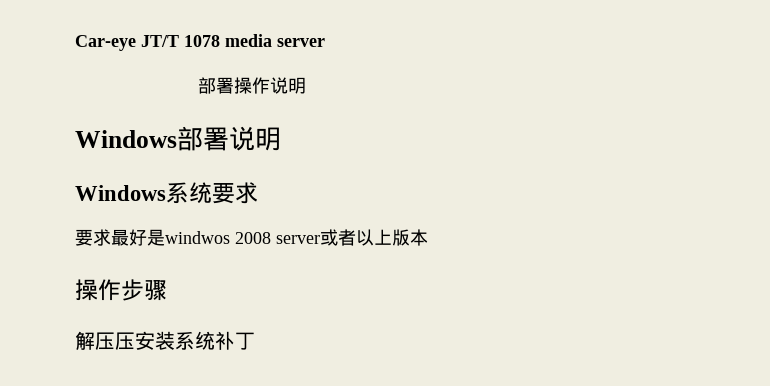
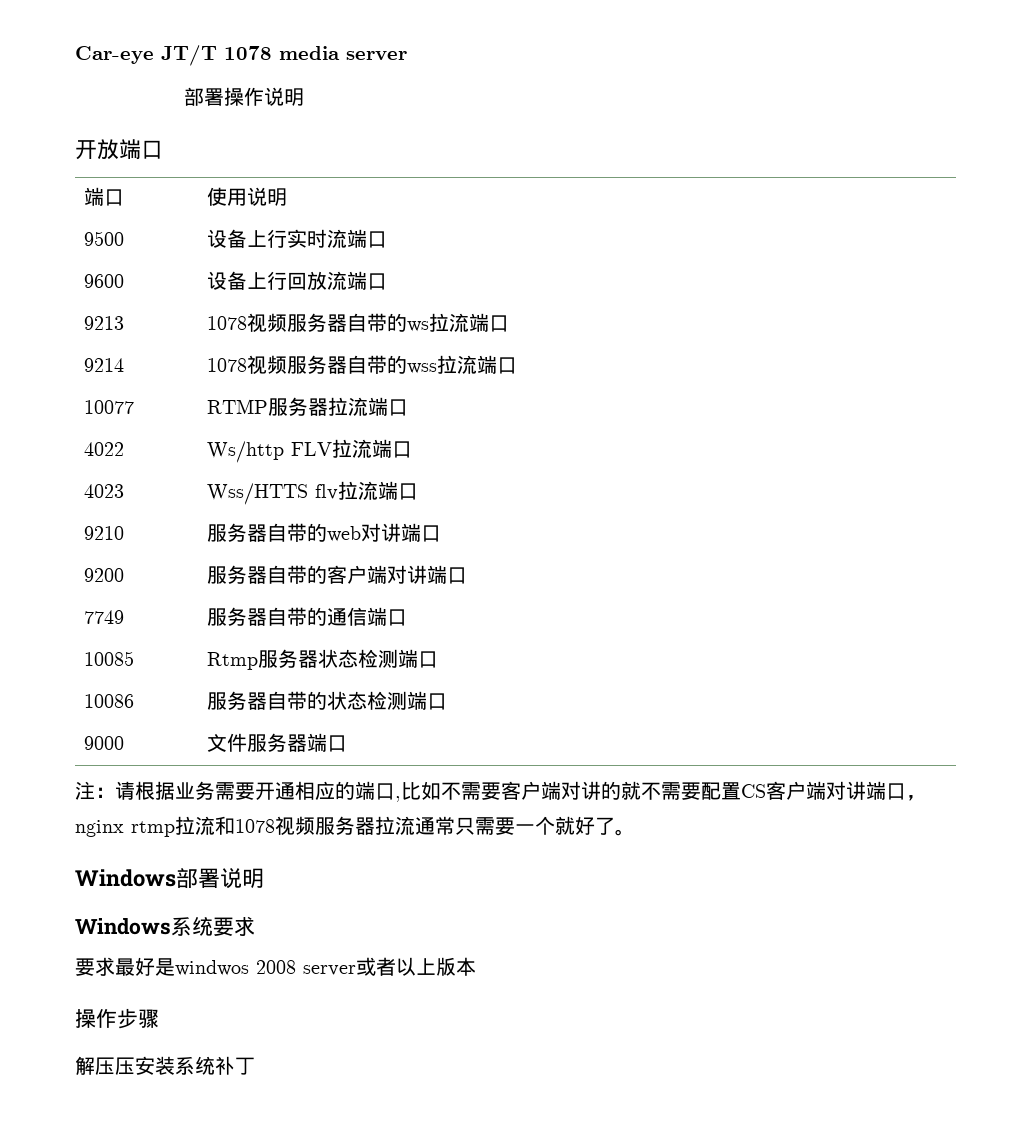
(307, 85) none -> [75,139,163,160] [83,187,124,206] [206,187,287,206] [83,231,124,246] [206,229,387,248] [83,274,124,288] [206,271,387,290] [83,316,124,330] [206,313,509,333] [83,358,124,372] [206,355,517,375] [83,400,134,414] [206,397,408,416] [83,442,124,456] [206,439,412,463] [83,484,124,498] [206,481,418,505] [83,526,124,540] [206,523,441,542] [83,568,124,582] [206,565,467,584] [83,610,124,624] [206,607,407,626] [83,651,134,666] [206,649,438,670] [83,694,134,708] [206,691,447,710] [83,736,124,750] [206,733,347,752] [75,781,926,802] [75,816,635,837] // 开放端口 // 端口 | 使用说明 // 9500 | 设备上行实时流端口 // 9600 | 设备上行回放流端口 // 9213 | 1078视频服务器自带的ws拉流端口 // 9214 | 1078视频服务器自带的wss拉流端口 // 10077 | RTMP服务器拉流端口 // 4022 | Ws/http FLV拉流端口 // 4023 | Wss/HTTS flv拉流端口 // 9210 | 服务器自带的web对讲端口 // 9200 | 服务器自带的客户端对讲端口 // 7749 | 服务器自带的通信端口 // 10085 | Rtmp服务器状态检测端口 // 10086 | 服务器自带的状态检测端口 // 9000 | 文件服务器端口 // 注：请根据业务需要开通相应的端口,比如不需要客户端对讲的就不需要配置CS客户端对讲端口，nginx rtmp拉流和1078视频服务器拉流通常只需要一个就好了。

